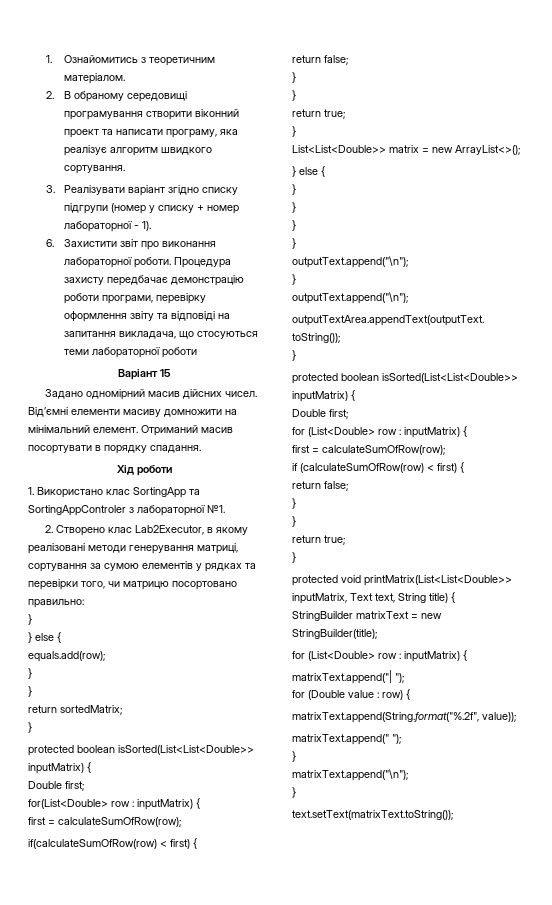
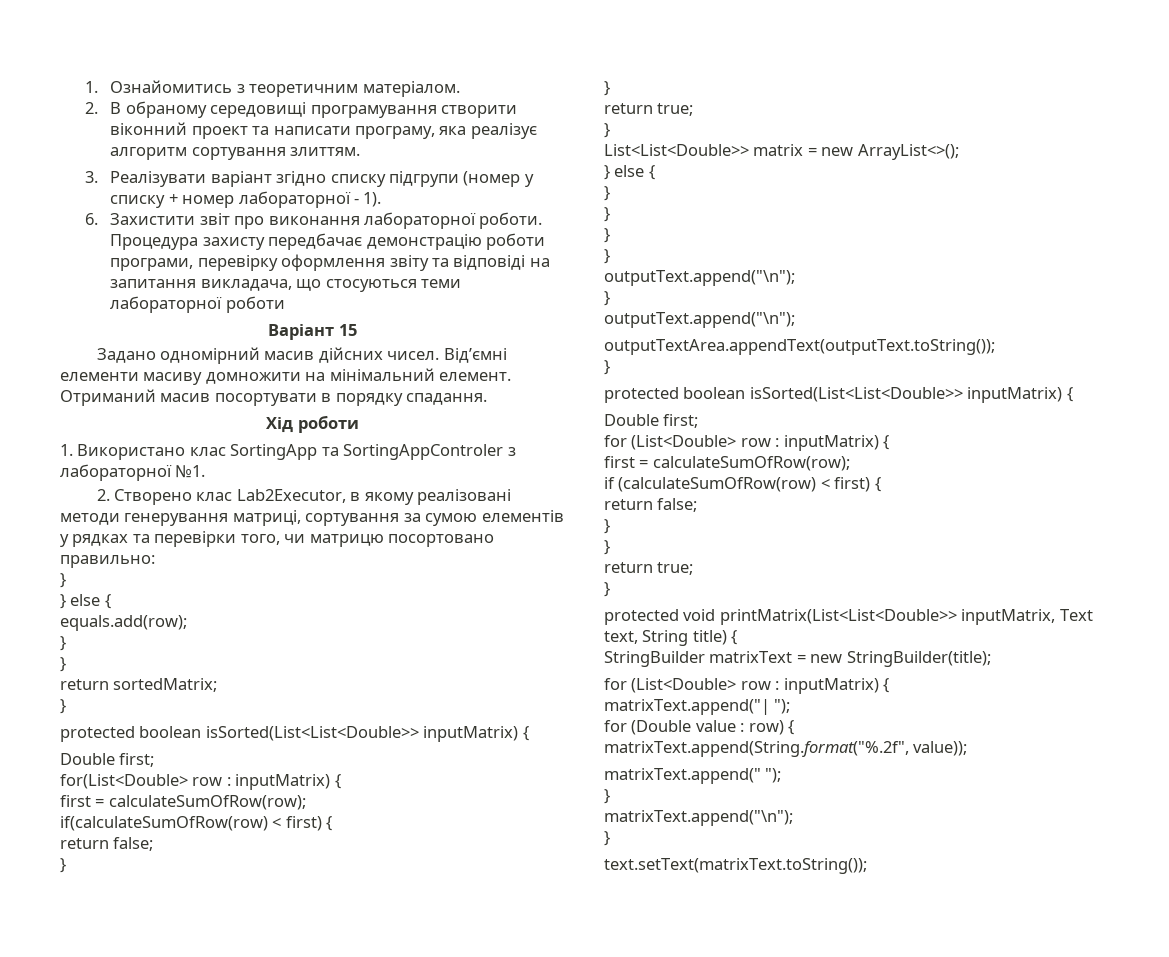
[161,147,213,155] [64,165,126,174] швидкого сортування. -> [191,147,361,160] сортування злиттям.

